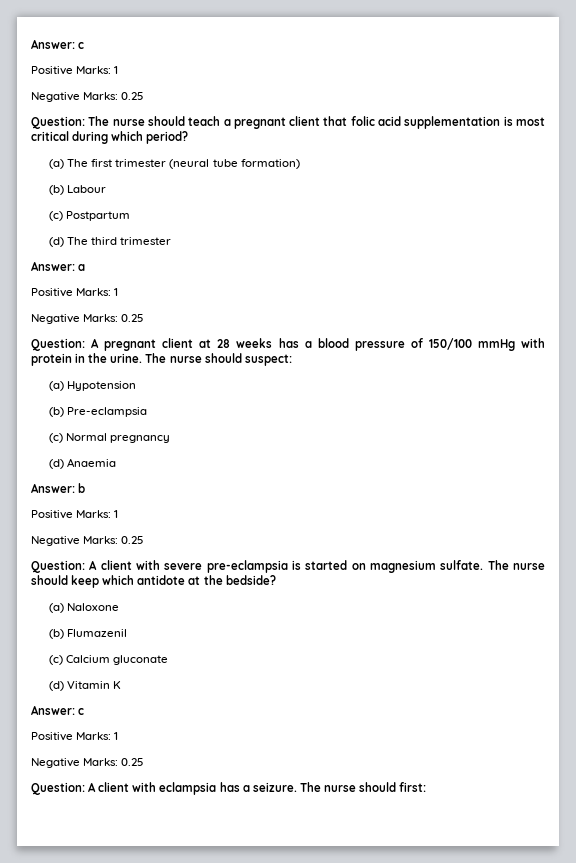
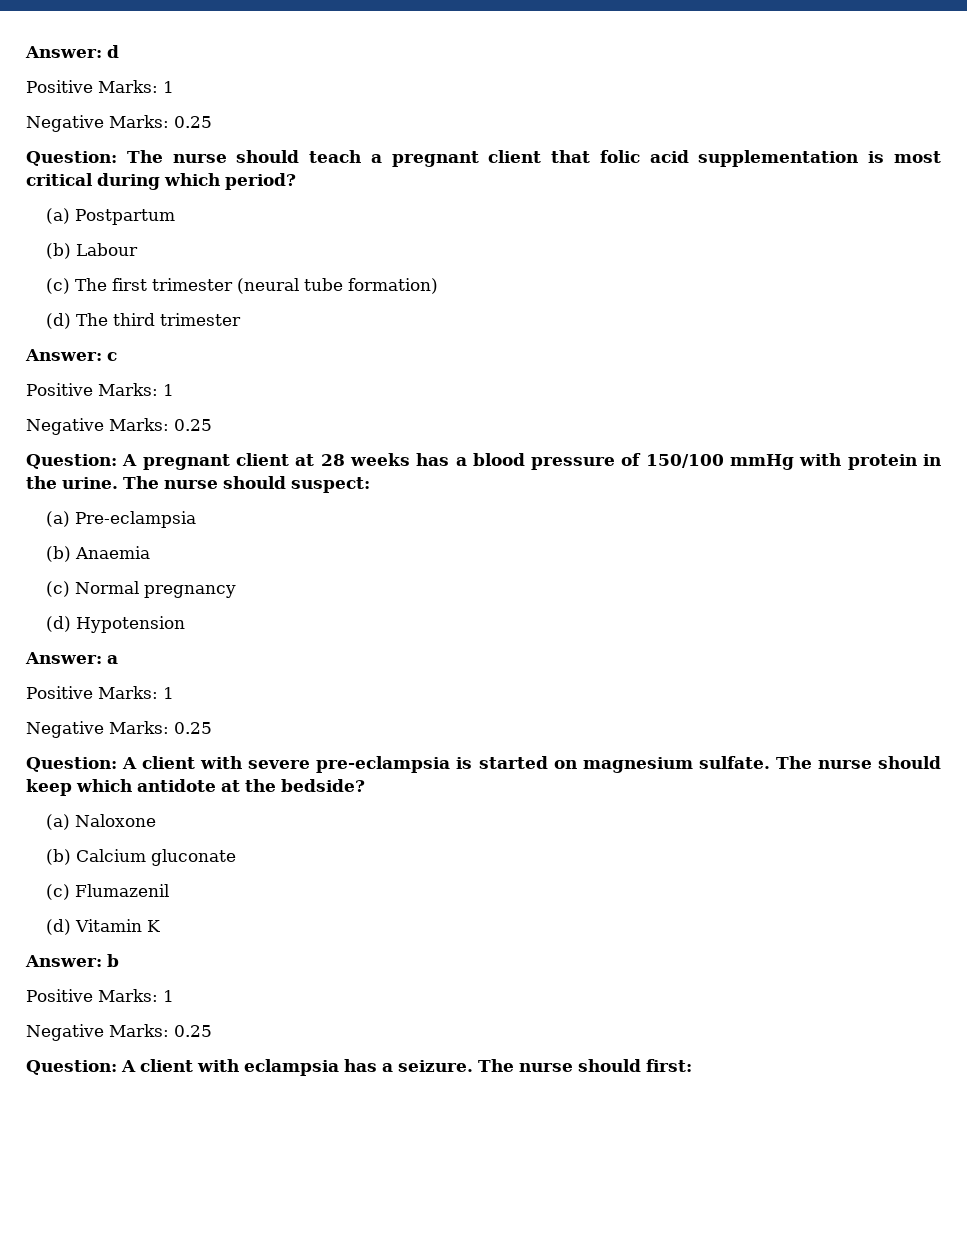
[31,39,85,49] Answer: c -> [25,45,119,58] Answer: d
(64, 164) none -> [74,209,175,225] [45,243,138,259] [45,278,70,294] Postpartum // (b) Labour // (c)
[48,185,107,195] [48,211,131,221] // (b) Labour // (c) Postpartum -> (438, 286) none
[78,264,86,271] a -> [107,352,117,361] c
[67,381,137,391] [48,407,148,417] Hypotension // (b) Pre-eclampsia -> [74,511,196,528] [45,546,150,562] Pre-eclampsia // (b) Anaemia
[67,458,117,467] [31,483,86,493] Anaemia // Answer: b -> [75,616,185,633] [25,652,118,664] Hypotension // Answer: a
[67,629,128,637] [48,655,169,665] Flumazenil // (c) Calcium gluconate -> [75,849,236,866] [45,884,169,900] Calcium gluconate // (c) Flumazenil
[78,708,85,715] c -> [107,954,119,967] b

